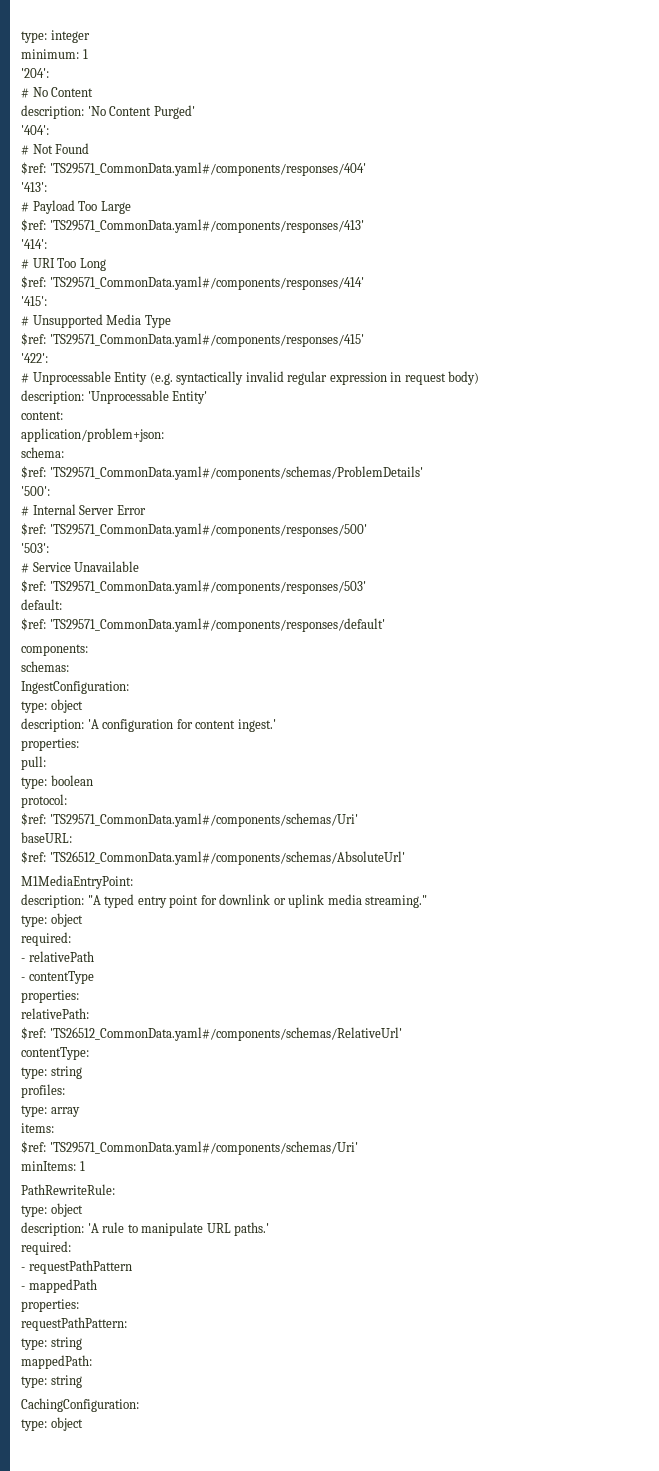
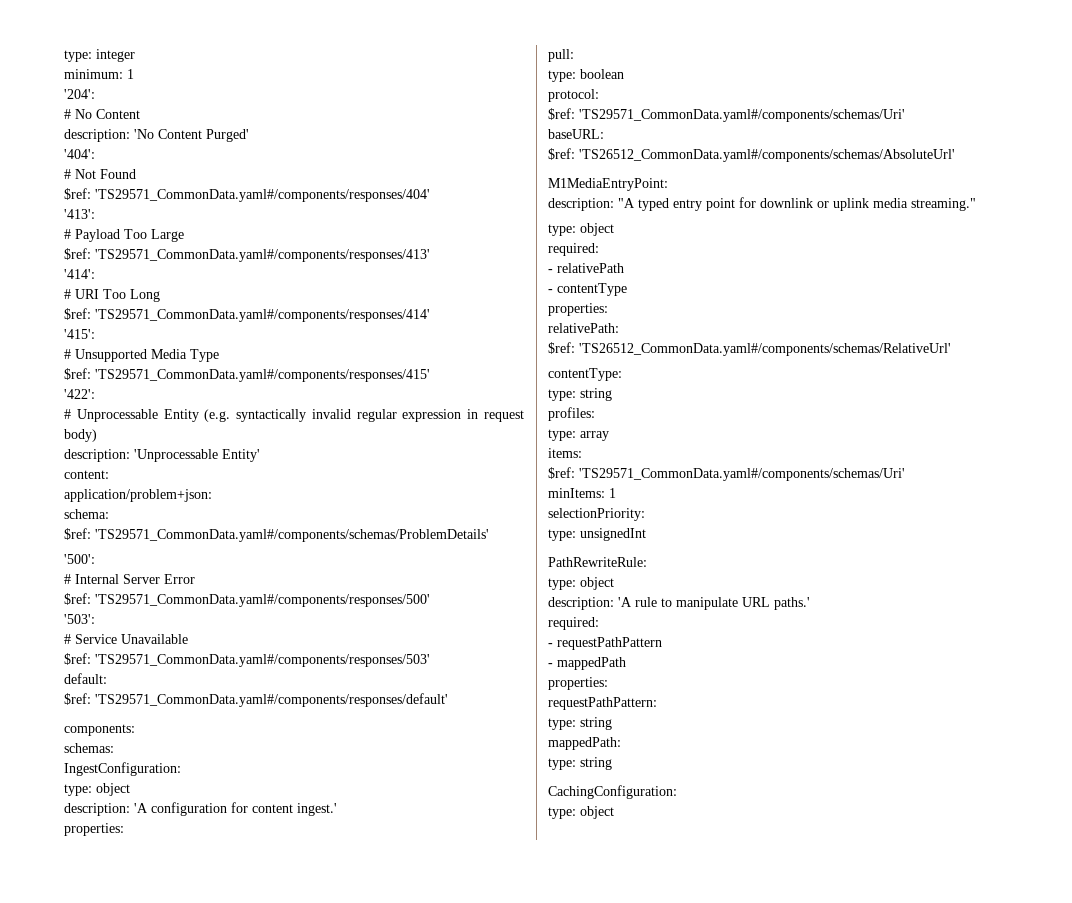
(85, 1166) none -> [548,508,645,521] [548,528,646,541] // selectionPriority: // type: unsignedInt

